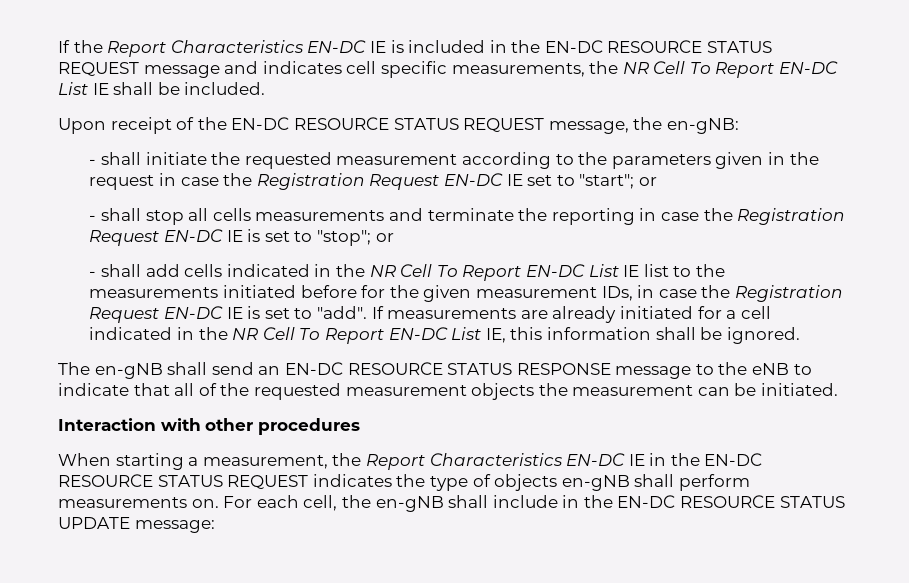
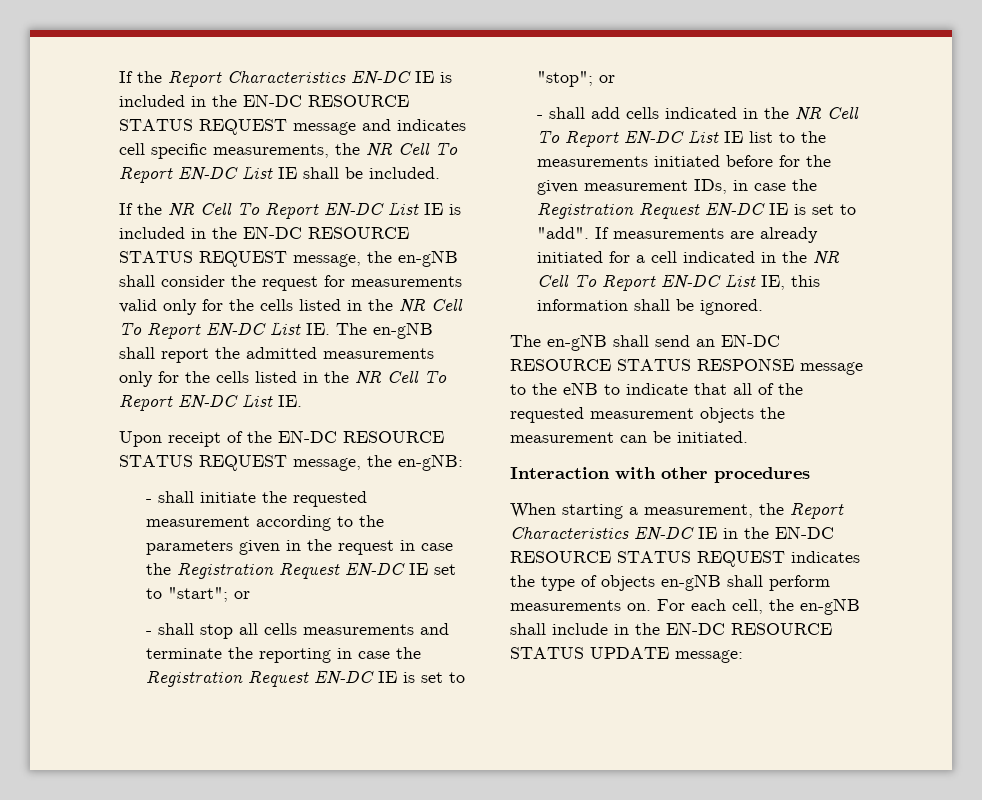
(266, 88) none -> [119,202,461,219] [119,226,409,239] [119,250,458,267] [119,275,462,291] [119,298,463,315] [119,322,433,339] [119,347,434,363] [119,370,447,387] [119,394,302,411] // If the NR Cell To Report EN-DC List IE is included in the EN-DC RESOURCE STATUS REQUEST message, the en-gNB shall consider the request for measurements valid only for the cells listed in the NR Cell To Report EN-DC List IE. The en-gNB shall report the admitted measurements only for the cells listed in the NR Cell To Report EN-DC List IE.

